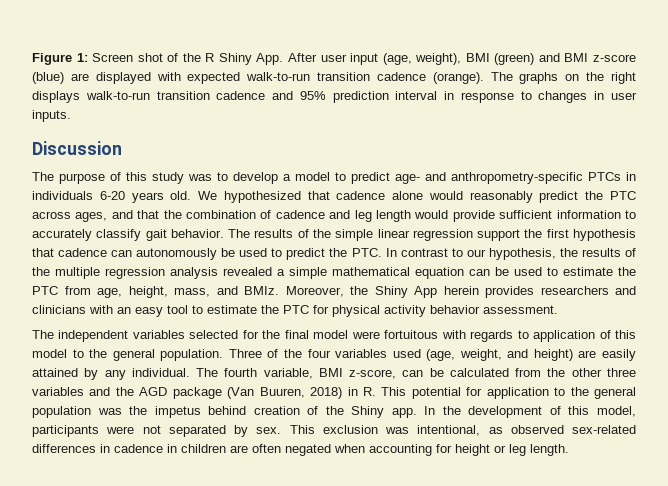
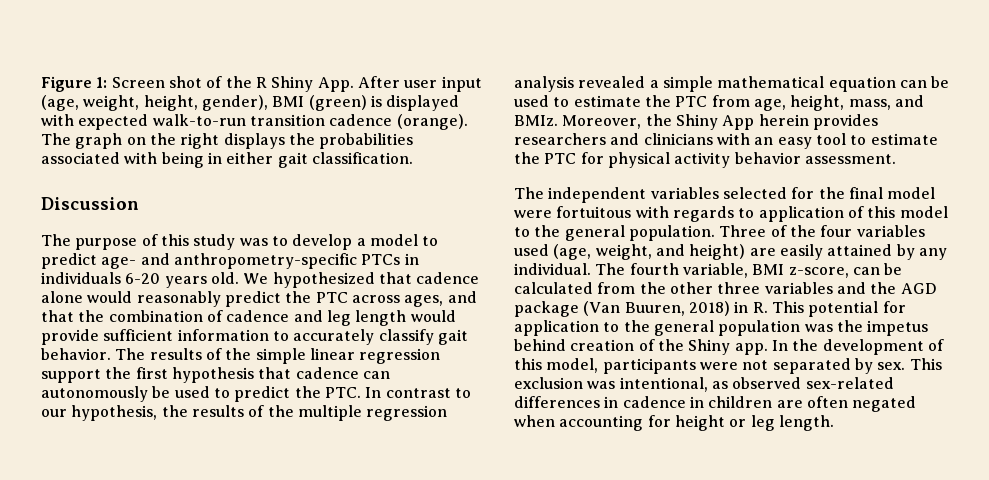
[415,53,636,65] [32,72,89,84] weight), BMI (green) and BMI z-score (blue) are -> [83,95,382,111] weight, height, gender), BMI (green) is
[519,72,559,84] graphs -> [75,133,123,149] graph
[85,91,637,103] [32,110,71,122] walk-to-run transition cadence and 95% prediction interval in response to changes in user inputs. -> [288,133,414,149] [41,152,413,168] the probabilities associated with being in either gait classification.

